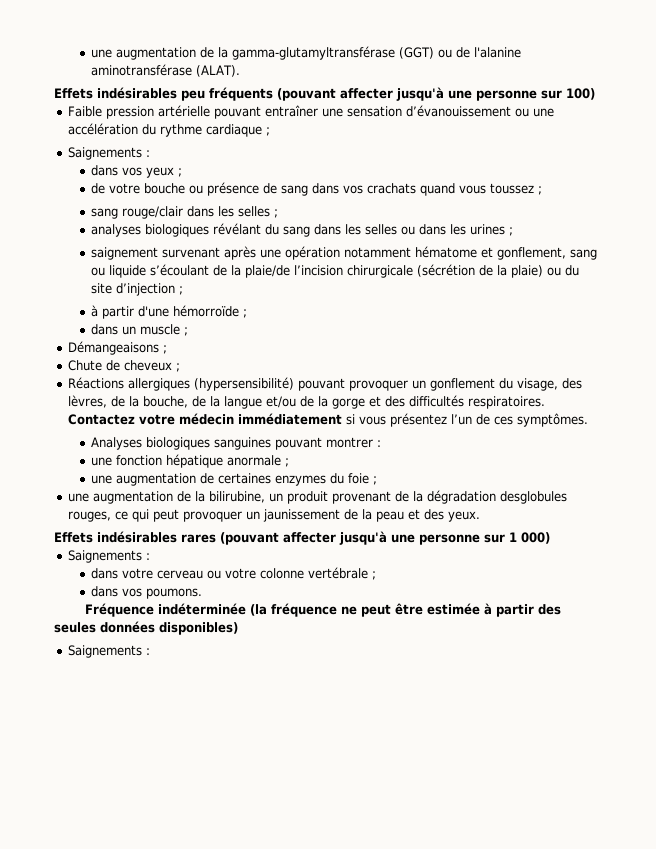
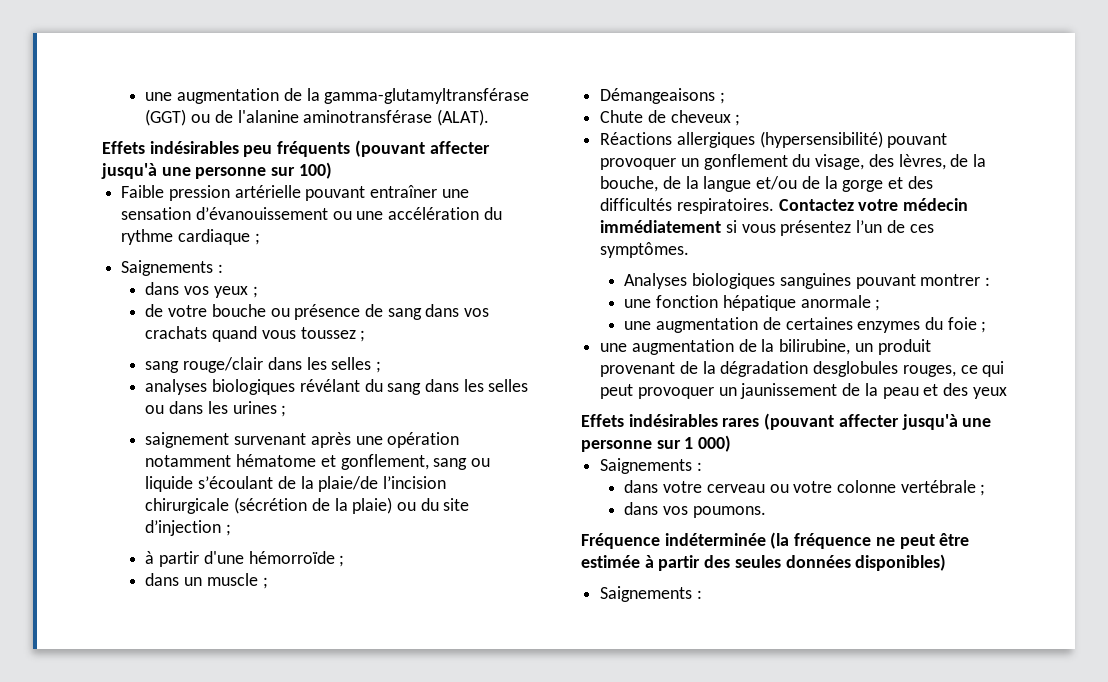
[448,511,481,522] yeux. -> [972,387,1007,399] yeux

